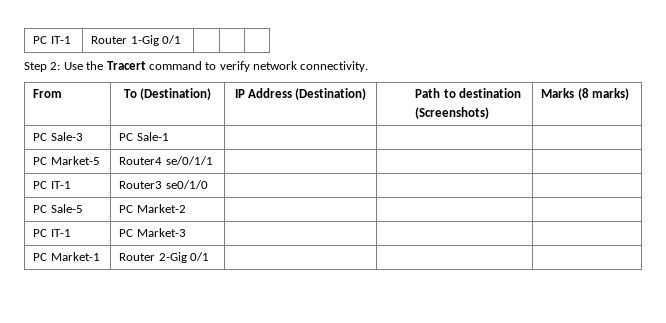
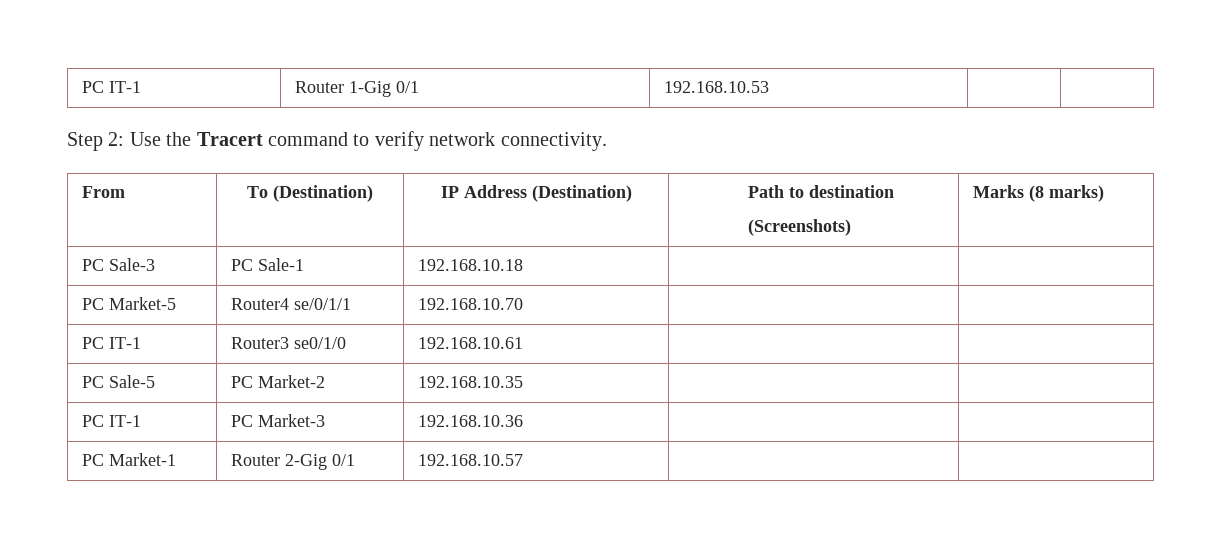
(182, 39) none -> [663,81,769,93] 192.168.10.53
(169, 136) none -> [417,259,523,271] 192.168.10.18
(213, 160) none -> [417,298,523,310] 192.168.10.70
(208, 184) none -> [417,337,523,349] 192.168.10.61
(186, 208) none -> [417,376,523,388] 192.168.10.35
(186, 232) none -> [417,415,523,427] 192.168.10.36
(210, 256) none -> [417,454,523,466] 192.168.10.57

